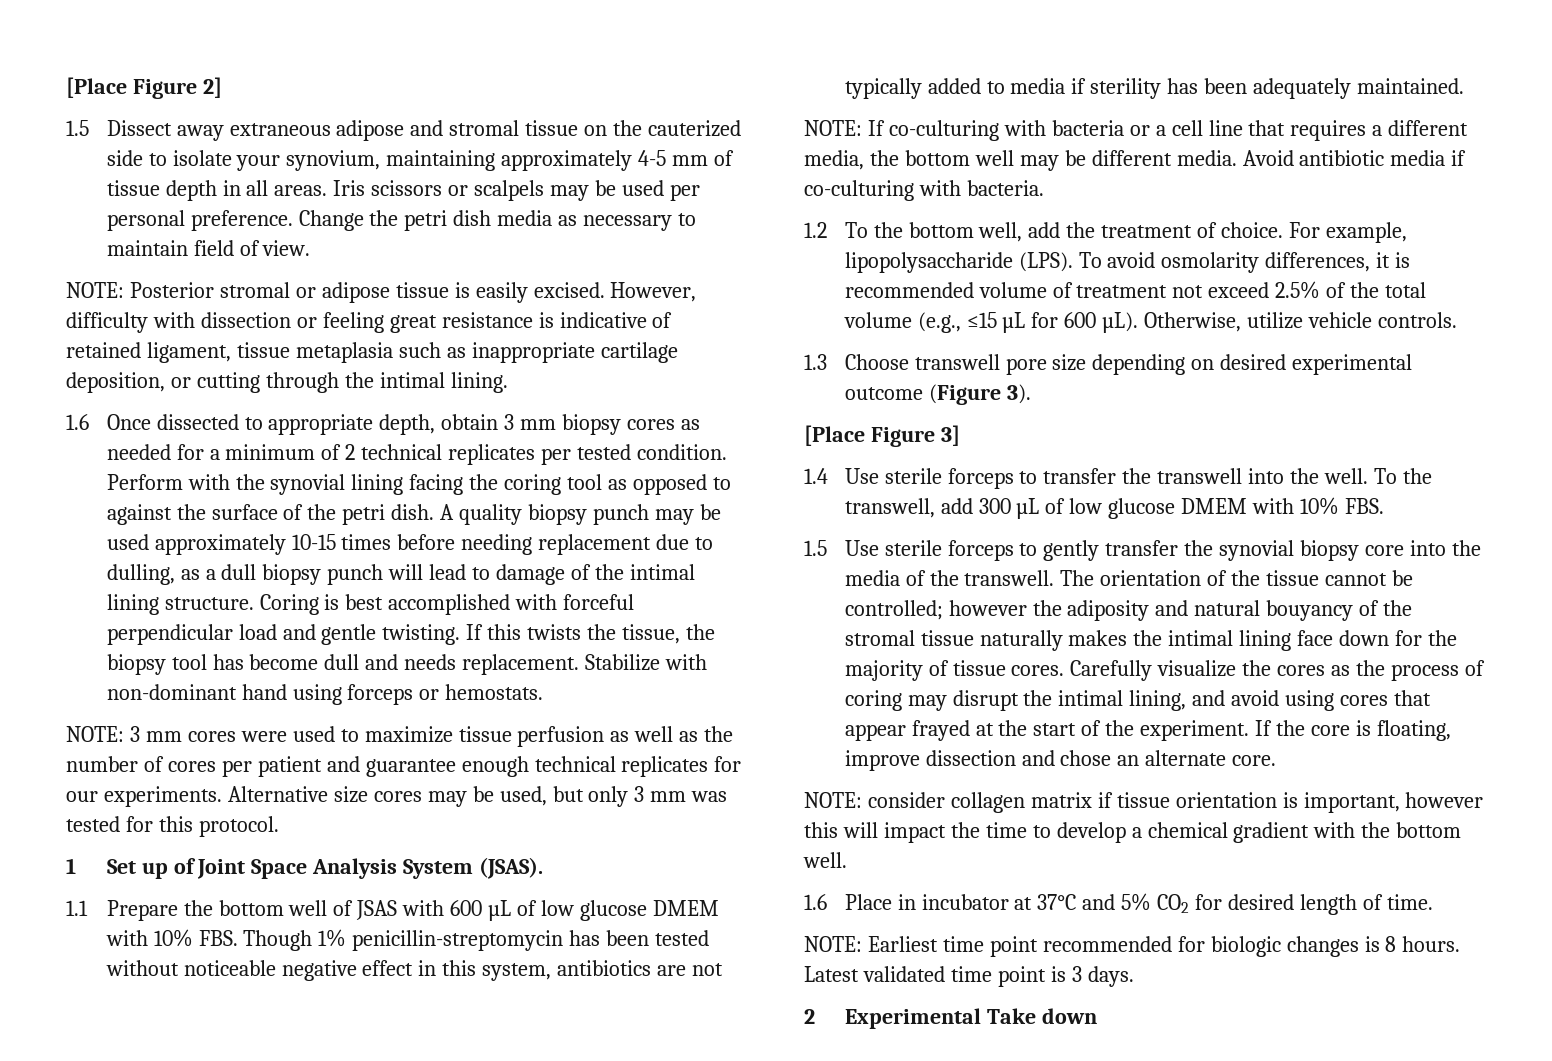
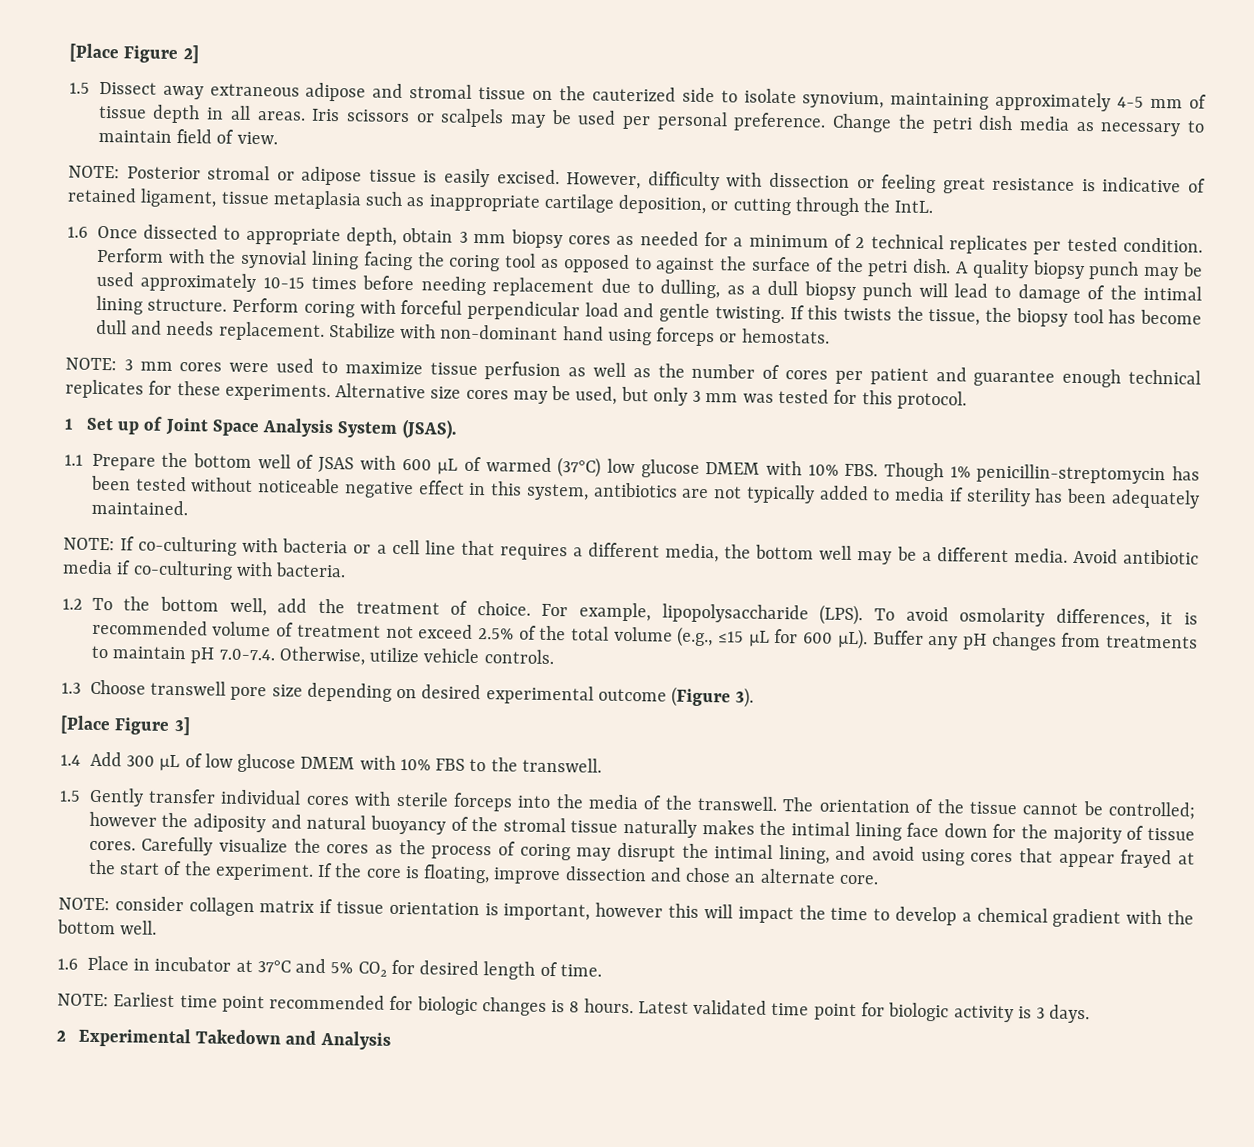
[236,155,281,171] your -> (797, 96) none
[379,372,508,393] intimal lining. -> [894,200,934,214] IntL.
[259,594,511,615] Coring is best accomplished -> [232,297,355,318] Perform coring
[66,791,98,802] our -> [176,381,221,396] these
(538, 908) none -> [485,457,602,478] warmed (37°C)
(1086, 158) none -> [921,551,932,562] a
(1139, 322) none -> [872,630,1199,651] [90,645,275,664] Buffer any pH changes from treatments to maintain pH 7.0-7.4.
[844,468,1433,489] [844,498,973,518] Use sterile forceps to transfer the transwell into the well. To the transwell, add -> [89,751,122,767] Add
[1345,498,1385,514] [804,540,1405,561] FBS. // 1.5 Use sterile forceps to gently transfer the synovial biopsy core -> [435,757,602,773] [59,787,513,812] FBS to the transwell. // 1.5 Gently transfer individual cores with sterile forceps
[1266,600,1354,621] bouyancy -> [369,815,446,835] buoyancy
(1046, 976) none -> [860,1002,1014,1023] for biologic activity
[986,1008,1097,1024] Take down -> [194,1029,391,1050] Takedown and Analysis

